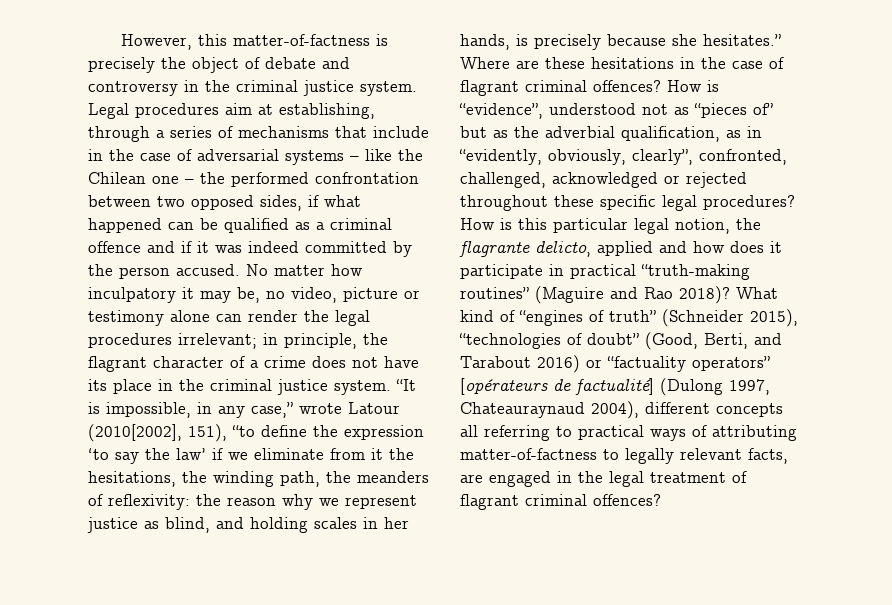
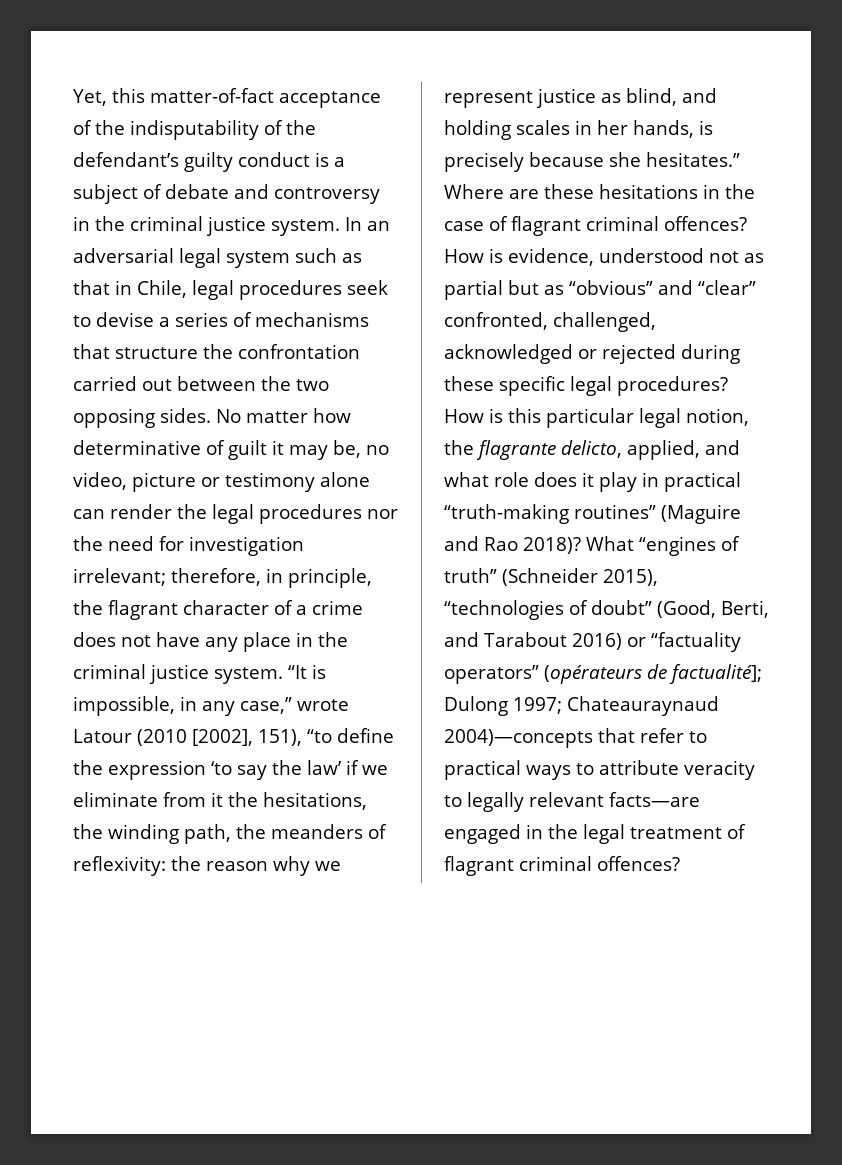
[120,34,388,50] [88,57,239,73] However, this matter-of-factness is precisely the object -> [73,88,381,108] [73,120,316,140] [73,152,345,172] [73,184,138,204] Yet, this matter-of-fact acceptance of the indisputability of the defendant’s guilty conduct is a subject
[88,103,375,119] [88,126,150,142] Legal procedures aim at establishing, through -> [345,217,390,231] [73,248,362,268] [73,280,388,300] [73,312,154,327] In an adversarial legal system such as that in Chile, legal procedures seek to devise
[373,126,429,138] [88,149,423,165] [88,172,419,187] [88,195,361,211] [88,218,392,233] [88,241,412,257] [88,264,363,279] [88,287,176,303] include in the case of adversarial systems – like the Chilean one – the performed confrontation between two opposed sides, if what happened can be qualified as a criminal offence and if it was indeed committed by the person accused. No matter how inculpatory -> [115,344,360,359] [73,376,329,391] [73,408,351,428] [73,440,267,460] structure the confrontation carried out between the two opposing sides. No matter how determinative of guilt
[178,333,257,349] irrelevant; -> [367,509,398,519] [73,536,304,556] [73,568,261,586] nor the need for investigation irrelevant; therefore,
[88,379,107,391] its -> [205,637,238,652] any
[88,424,182,442] (2010[2002], -> [137,729,253,746] (2010 [2002],
[459,103,543,119] “evidence”, -> [508,248,594,266] evidence,
[694,103,773,118] [460,126,762,142] [459,149,693,165] “pieces of” but as the adverbial qualification, as in “evidently, obviously, clearly”, -> [444,280,756,300] partial but as “obvious” and “clear”
[460,195,548,211] throughout -> [681,344,740,364] during
[597,241,725,256] applied and how -> [627,440,740,460] [444,472,529,487] applied, and what role
[460,264,543,279] participate -> [599,472,637,492] play
[460,310,515,322] kind of -> (634, 543) none
[460,378,770,396] [460,401,783,419] [460,425,797,441] [460,448,597,460] [opérateurs de factualité] (Dulong 1997, Chateauraynaud 2004), different concepts all referring to practical ways of attributing matter-of-factness -> [544,664,762,684] [444,696,719,716] [444,728,707,748] [444,760,755,780] (opérateurs de factualité]; Dulong 1997; Chateauraynaud 2004)—concepts that refer to practical ways to attribute veracity
[748,448,788,464] [460,474,483,483] facts, are -> [609,792,700,807] facts—are

